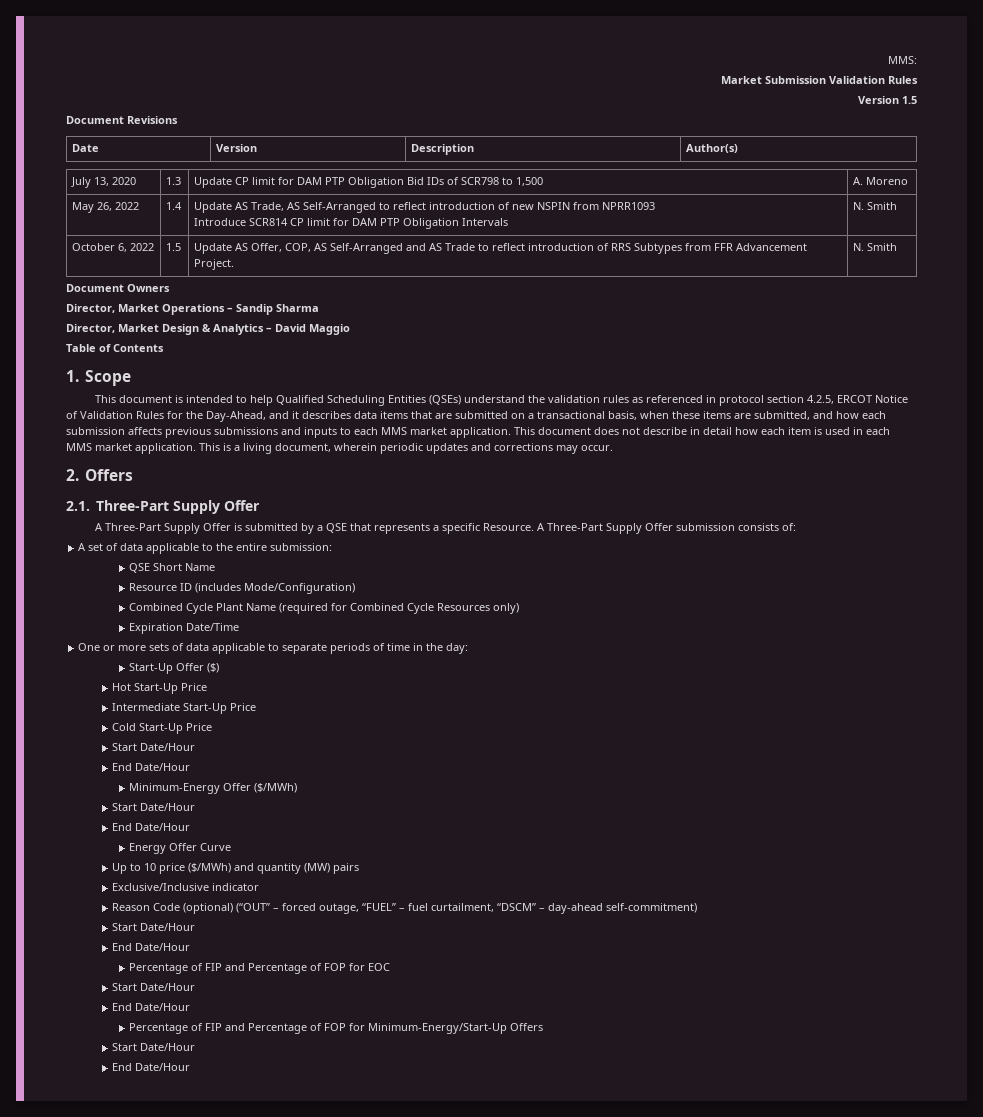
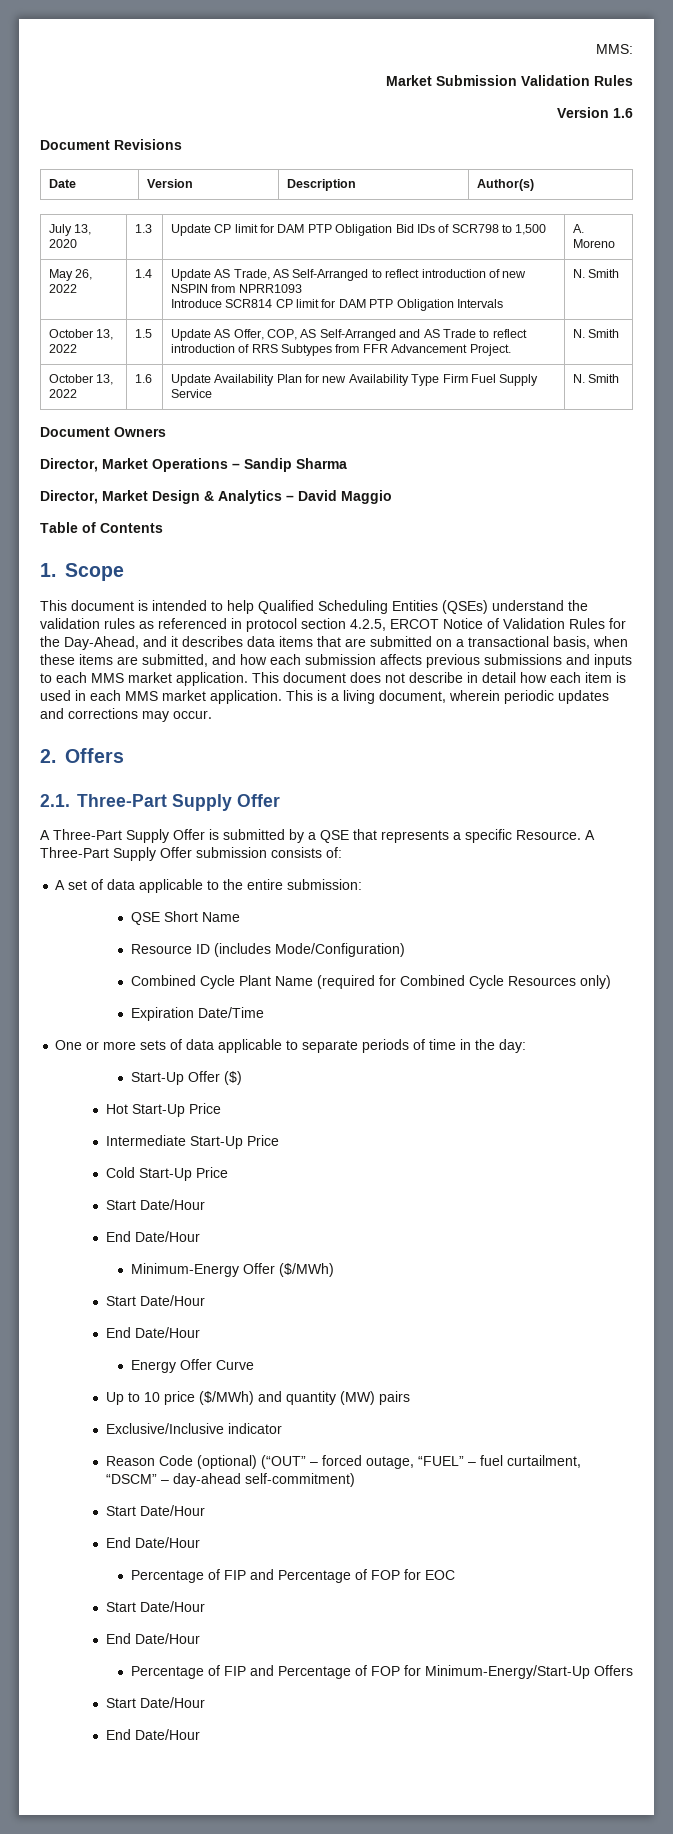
[902,96,917,104] 1.5 -> [613,108,633,118] 1.6
[117,243,127,252] 6, -> [96,329,114,340] 13,
(897, 247) none -> [48,374,114,385] [48,389,77,398] [134,374,152,383] [170,374,539,386] [170,389,212,398] [572,374,620,383] // October 13, 2022 | 1.6 | Update Availability Plan for new Availability Type Firm Fuel Supply Service | N. Smith

